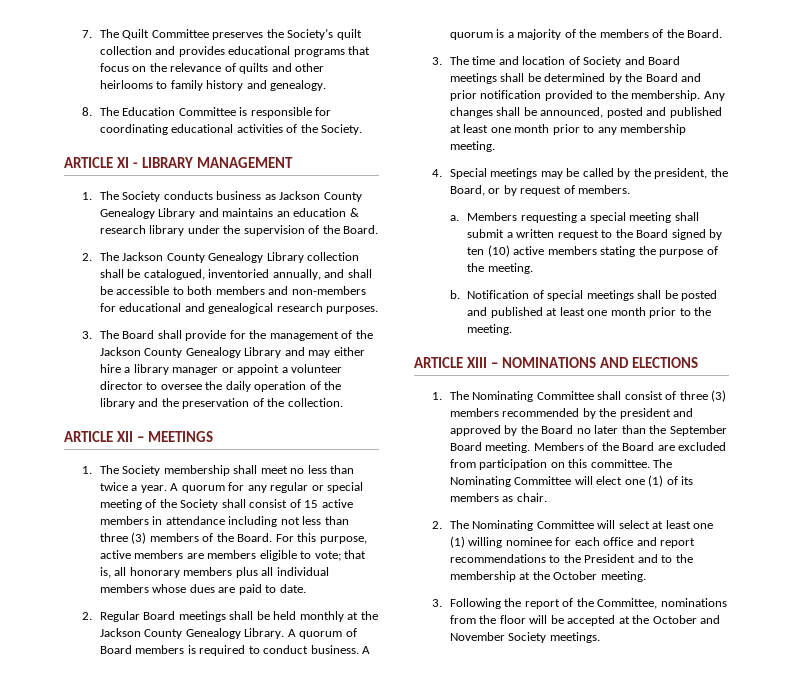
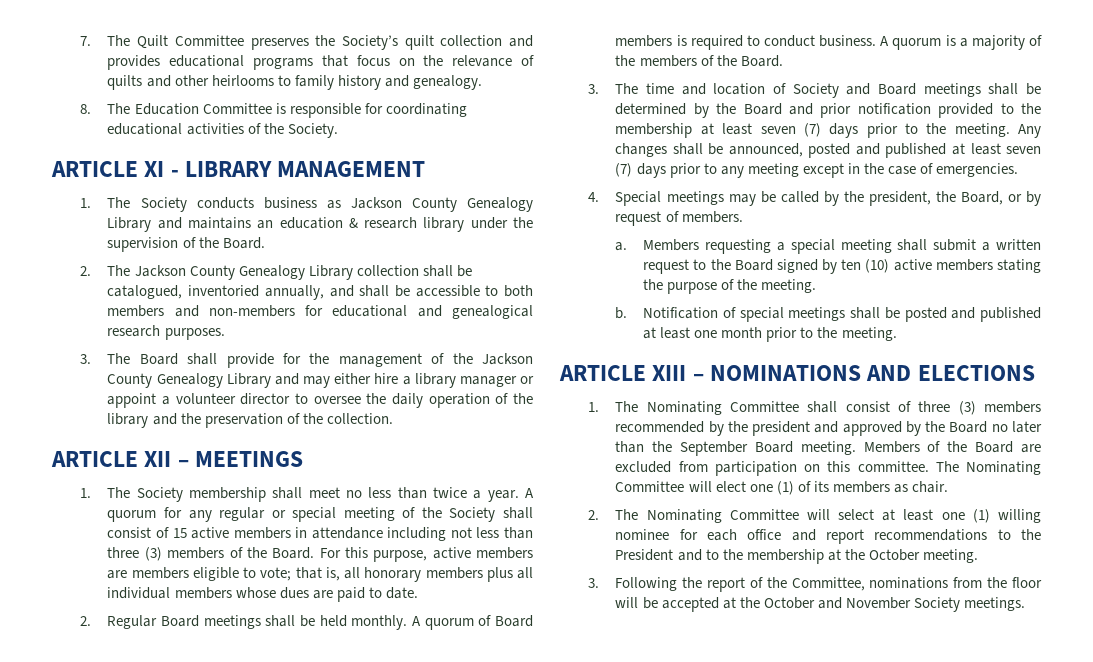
[299,611,378,622] [99,628,285,639] monthly at the Jackson County Genealogy Library. -> [351,615,408,630] monthly.
[631,90,701,101] membership. -> [615,123,1010,138] membership at least seven (7) days prior to the meeting.
[490,124,687,135] [449,141,495,152] one month prior to any membership meeting. -> [1006,146,1041,154] [615,163,1019,178] seven (7) days prior to any meeting except in the case of emergencies.

